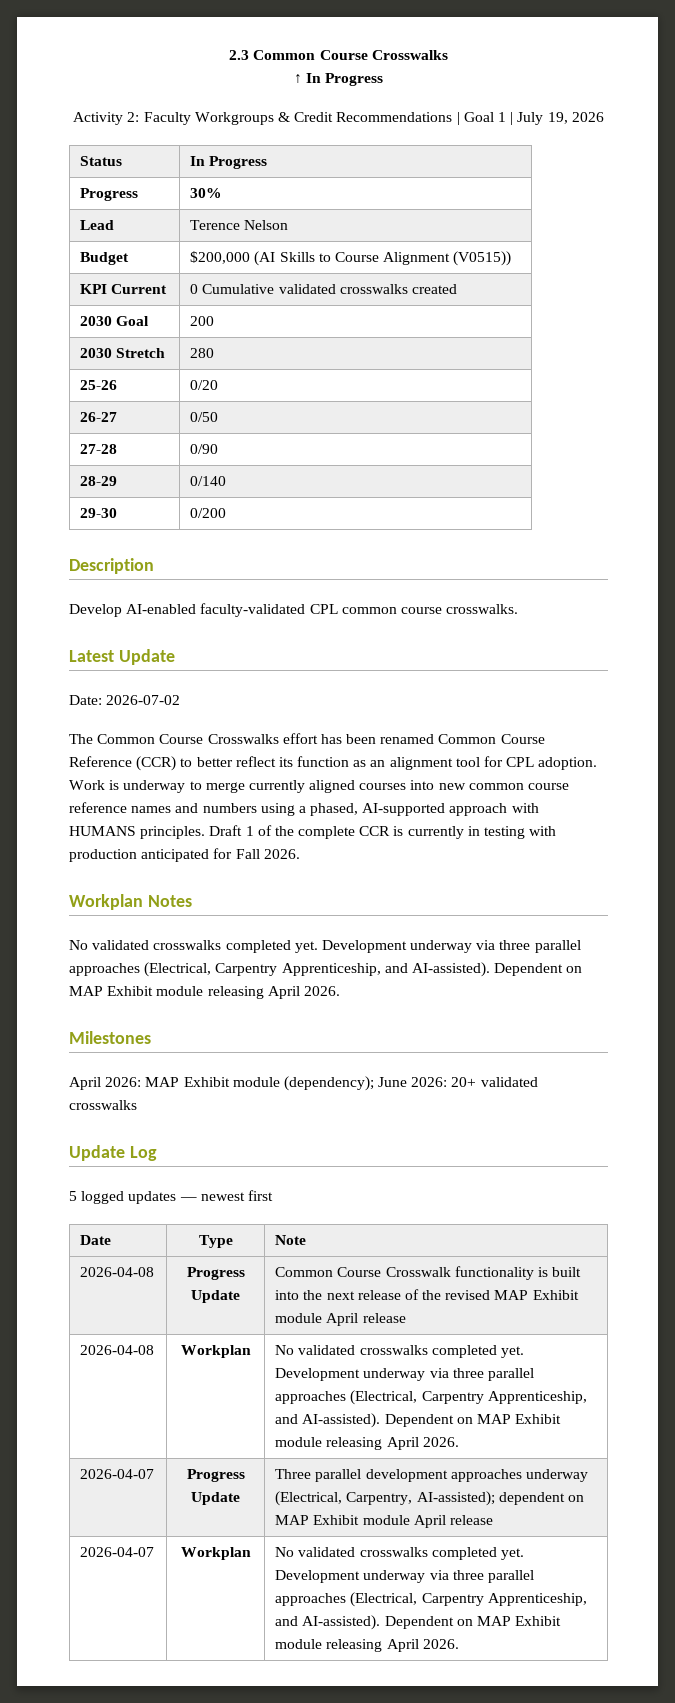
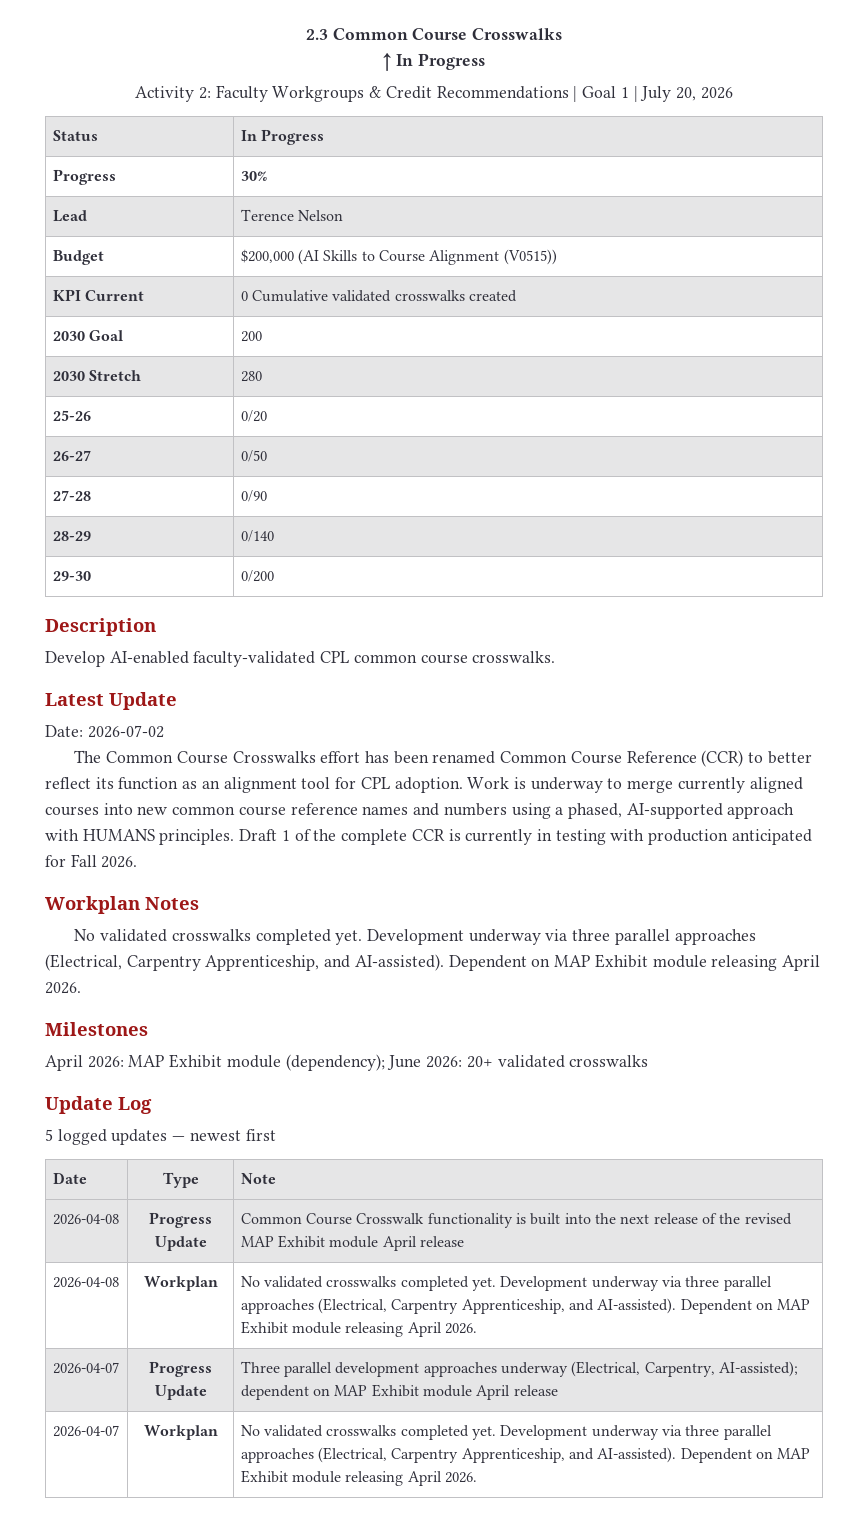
[547,112,568,124] 19, -> [675,87,696,101] 20,

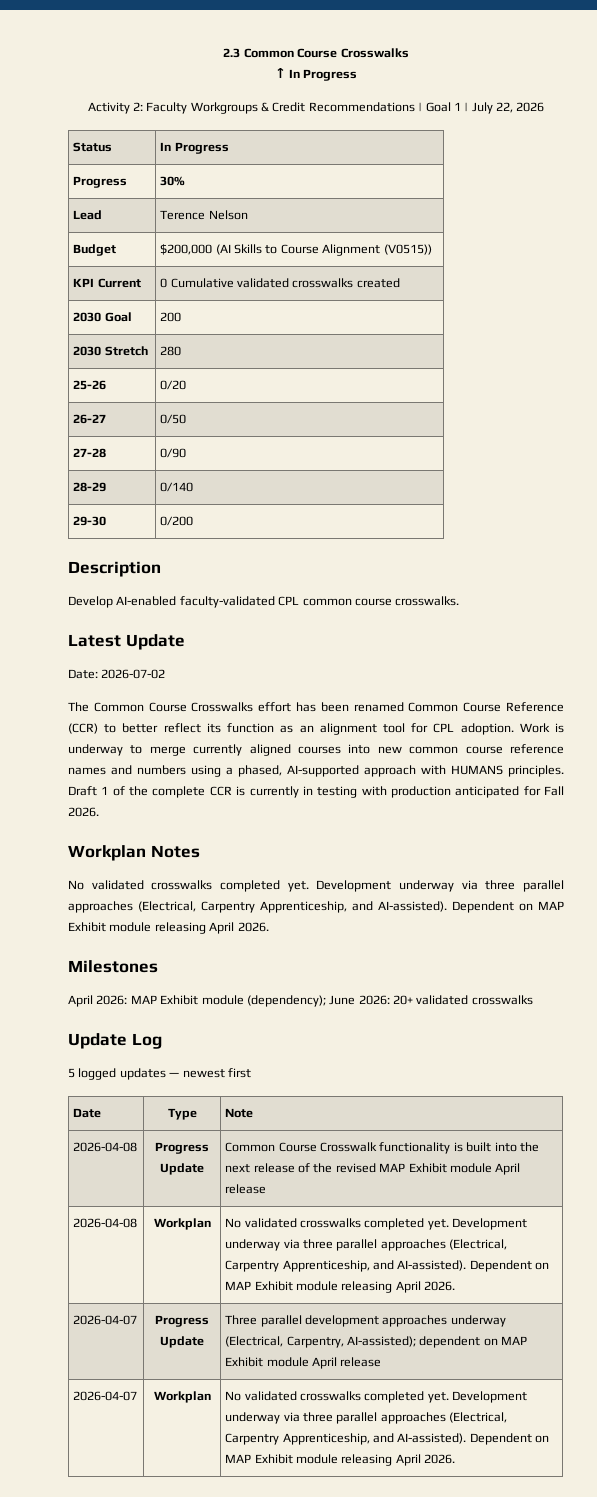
[675,87,696,101] 20, -> [496,102,514,113] 22,

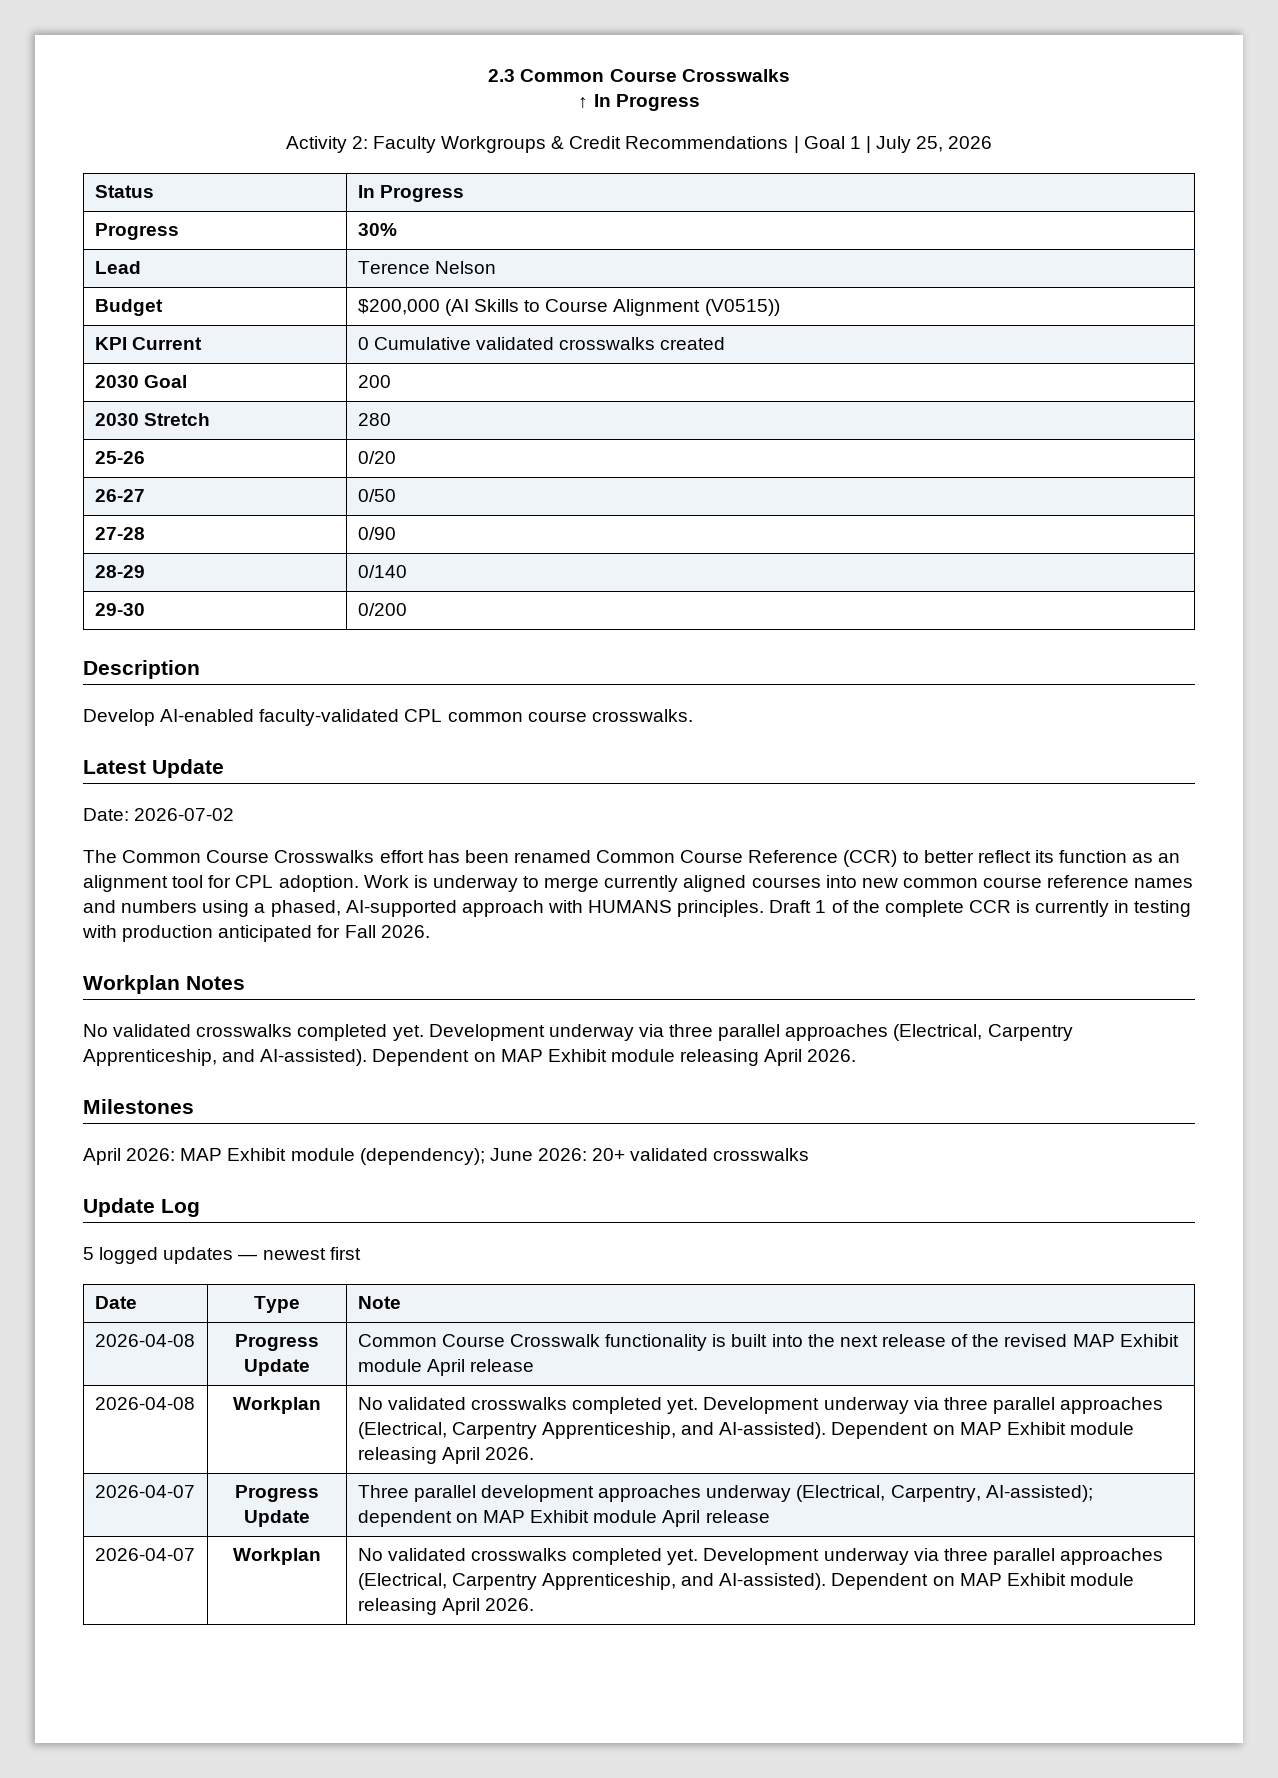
[496,102,514,113] 22, -> [916,136,944,152] 25,

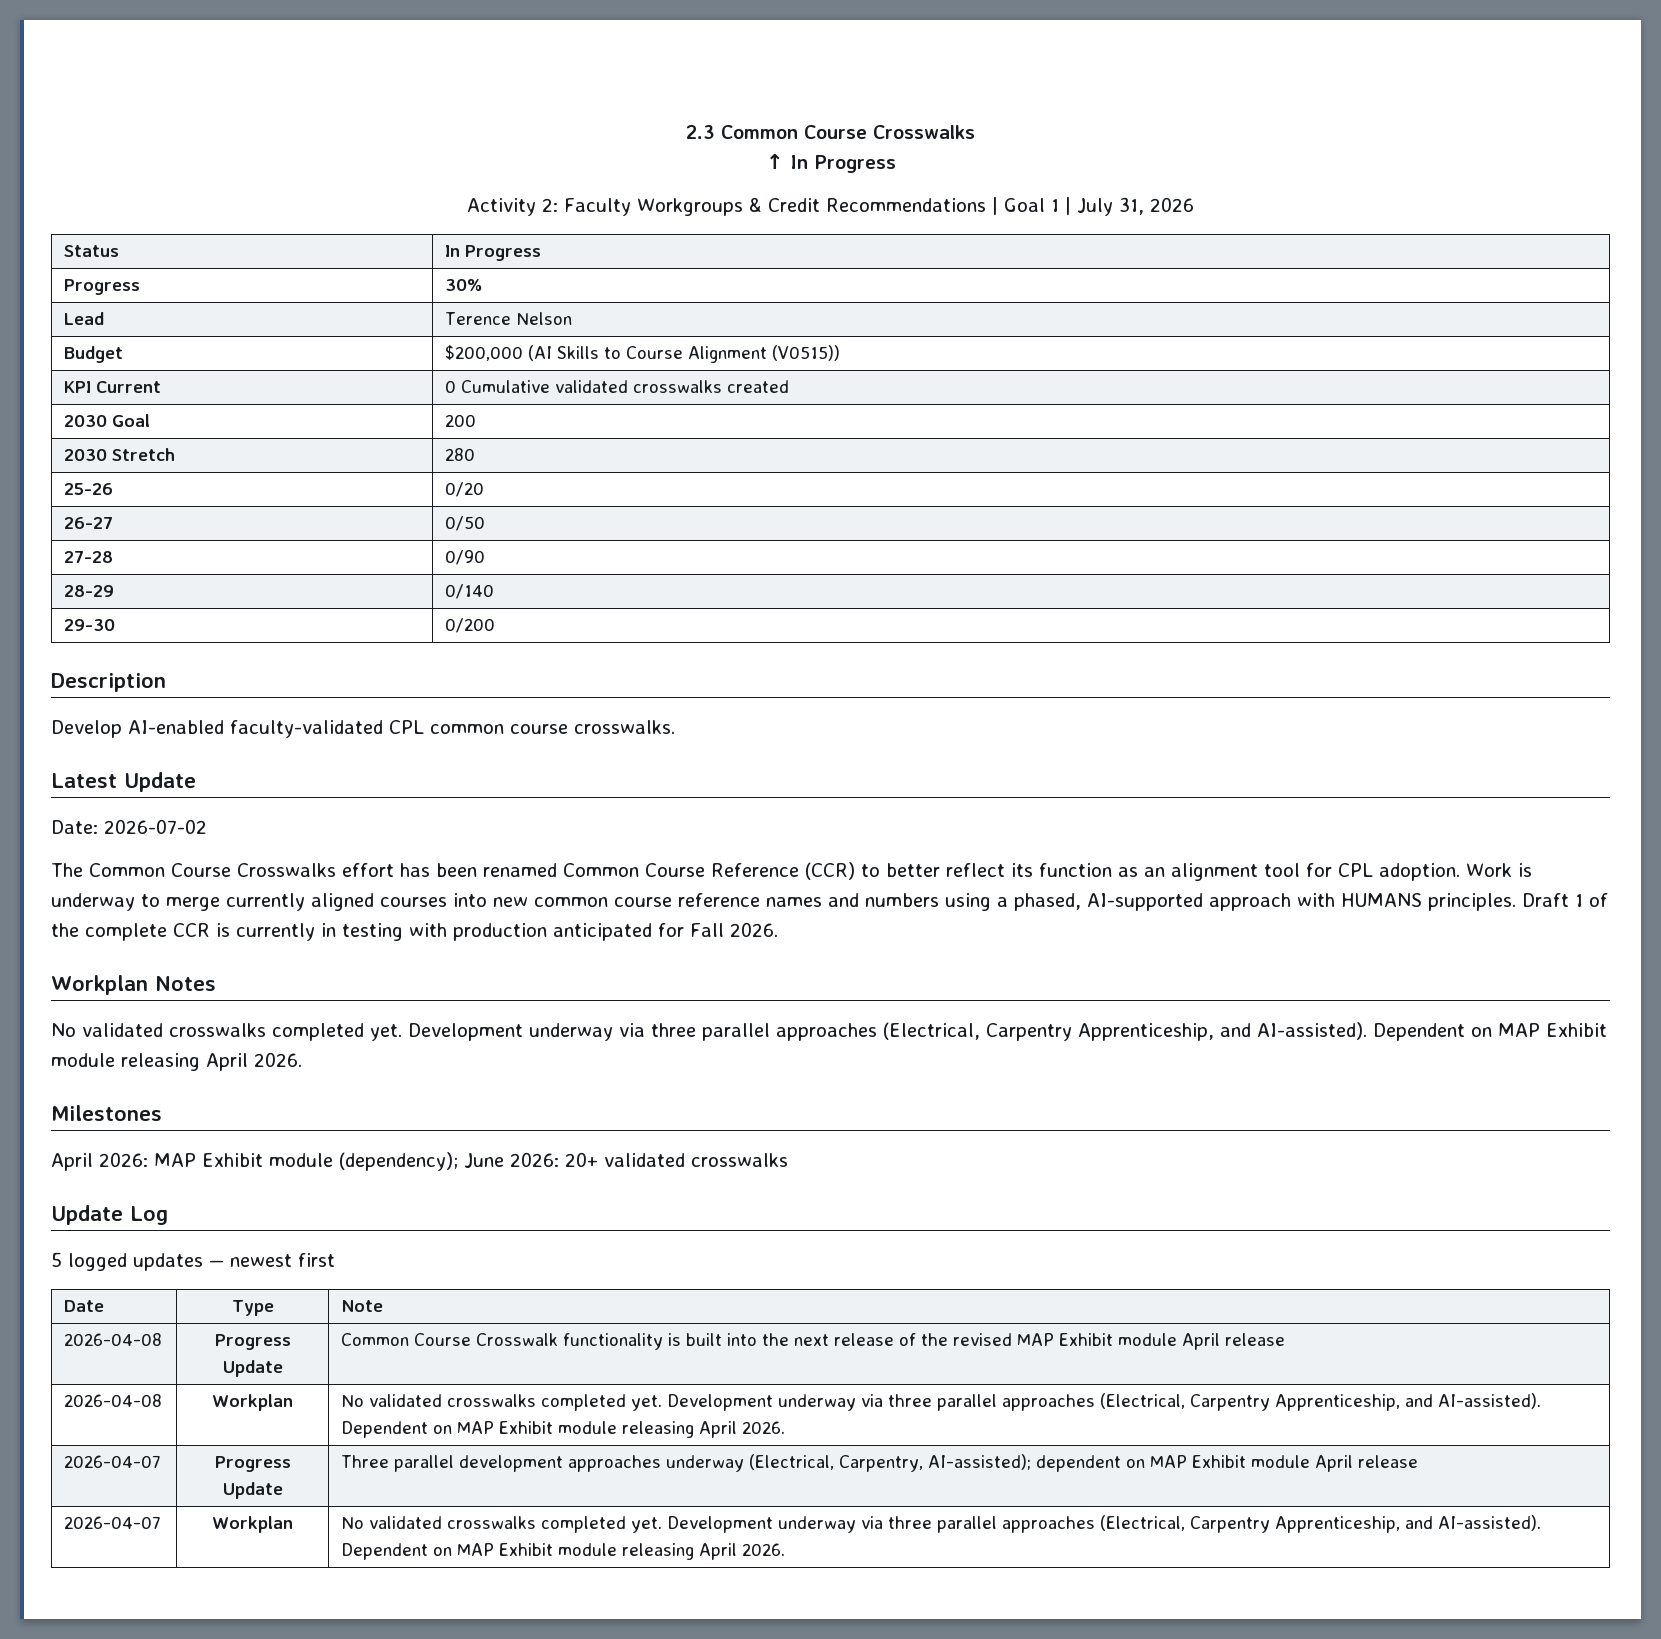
[916,136,944,152] 25, -> [1118,197,1144,215] 31,

